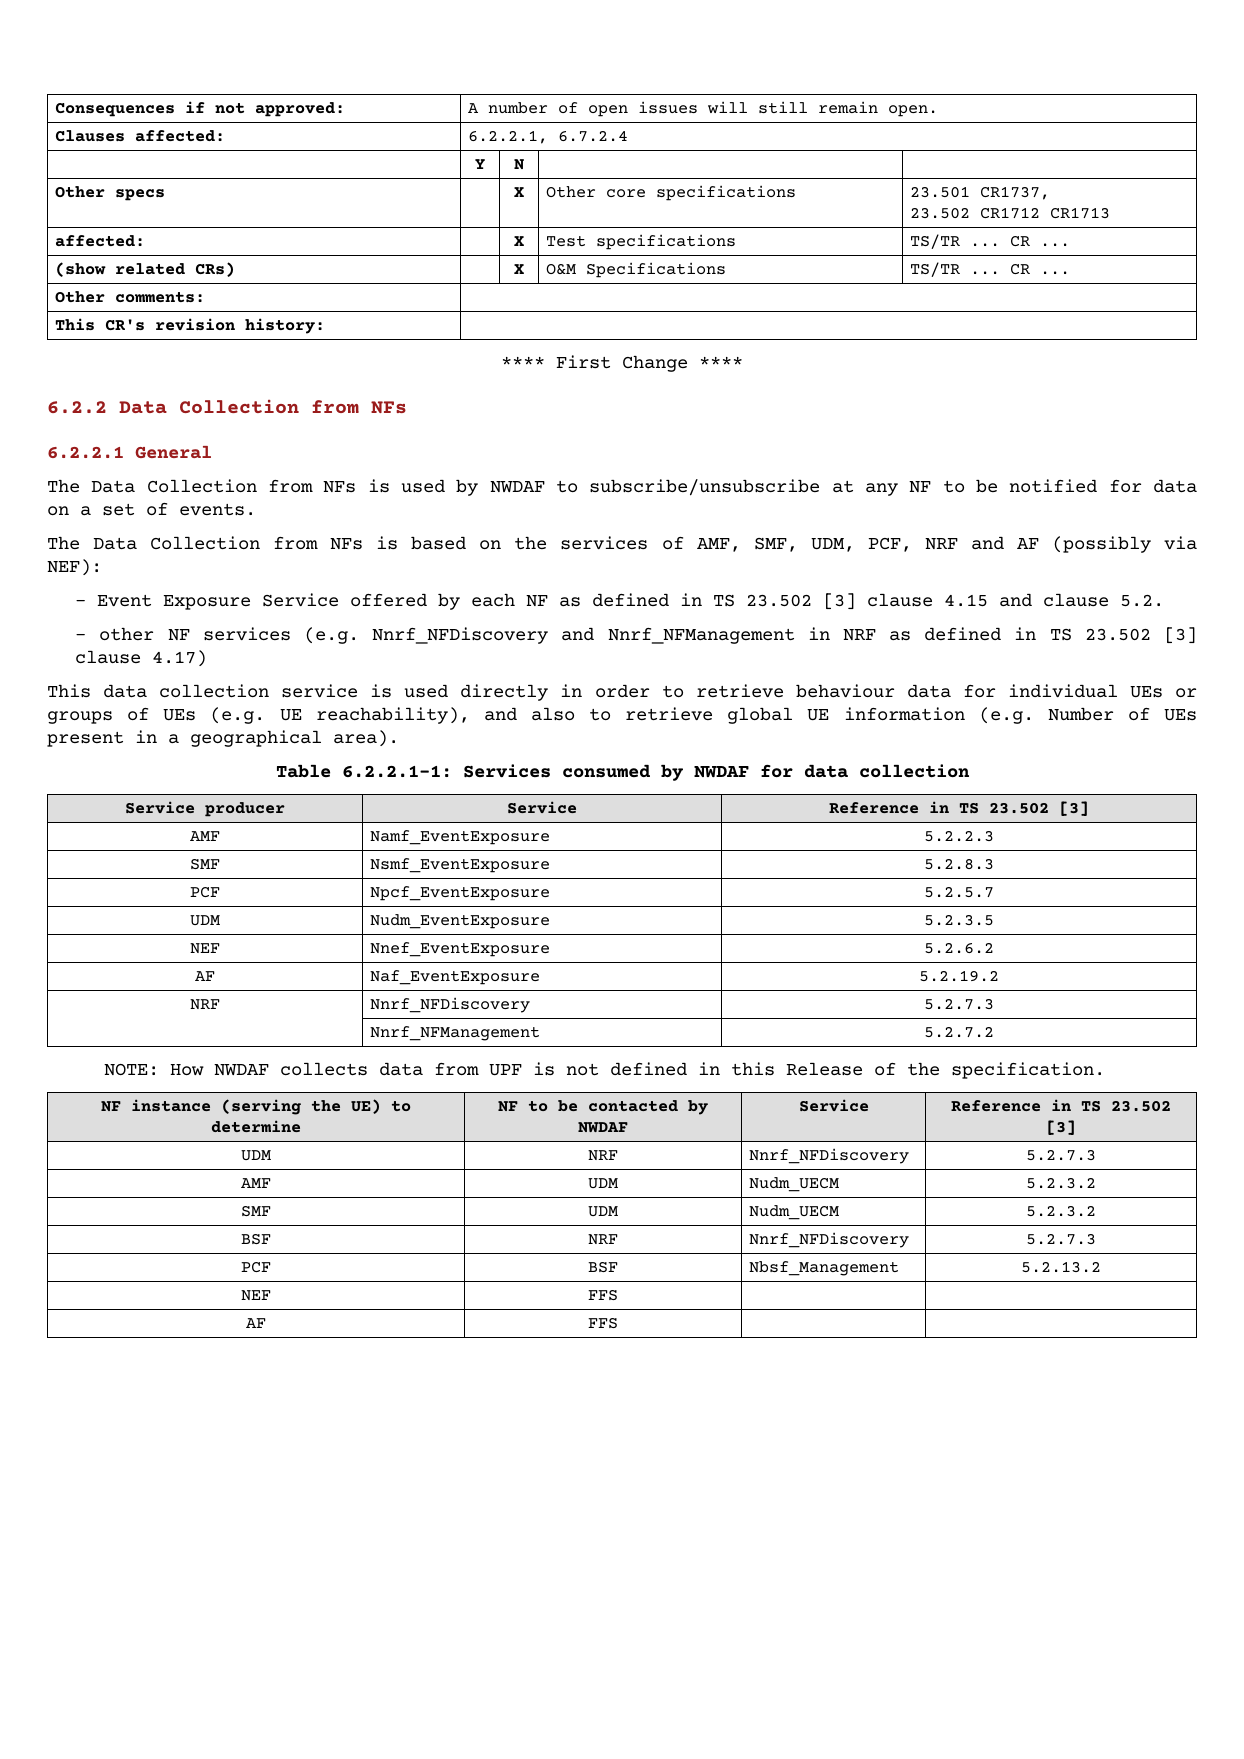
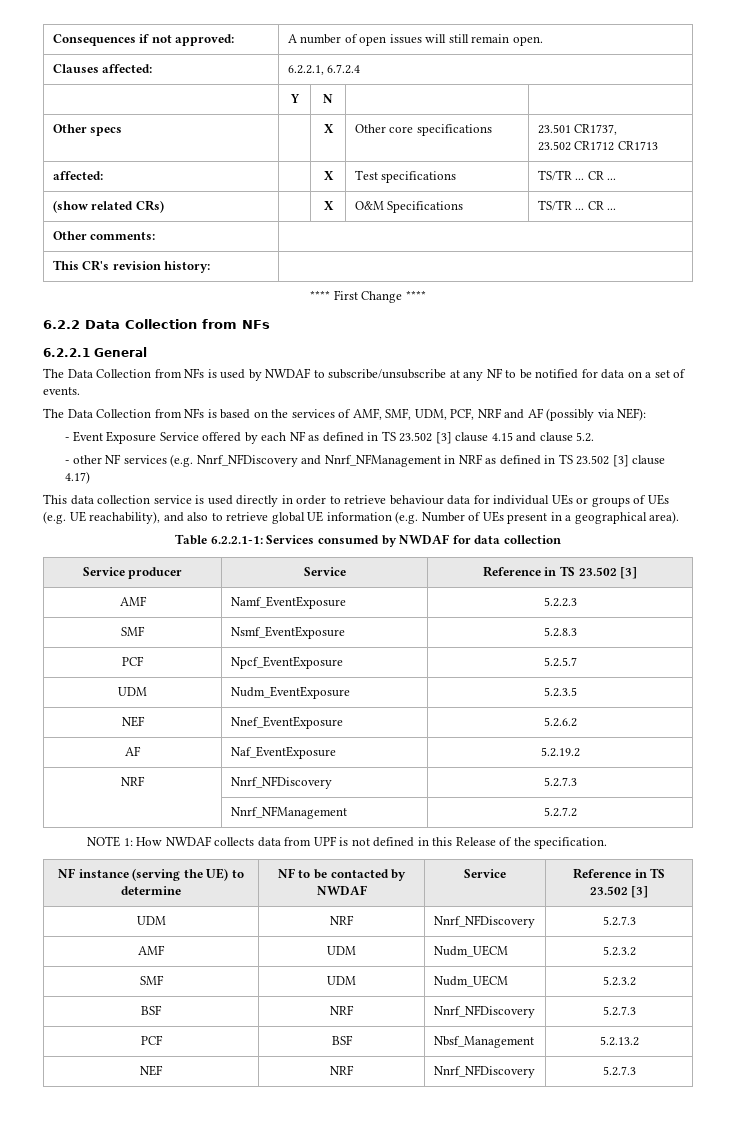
[103,1063,159,1076] NOTE: -> [87,836,133,847] NOTE 1:
[588,1289,618,1301] [246,1318,266,1328] [588,1317,618,1329] FFS | | // AF | FFS | | -> [330,1065,354,1075] [433,1065,535,1078] [602,1066,636,1076] NRF | Nnrf_NFDiscovery | 5.2.7.3

